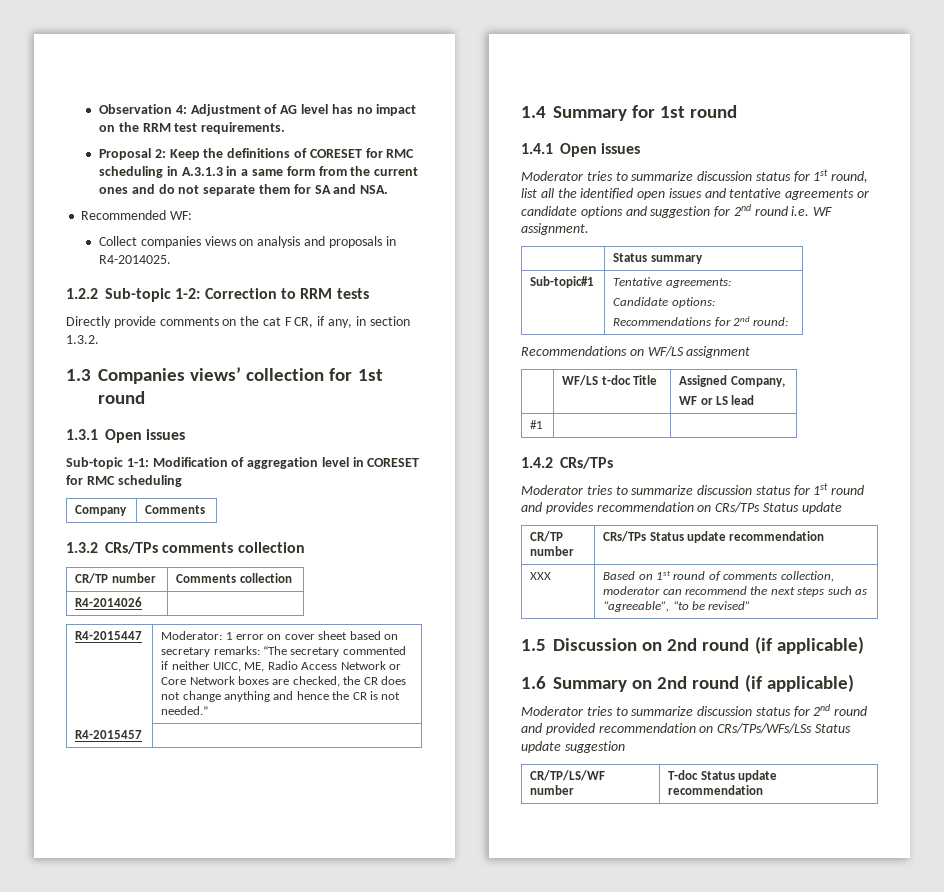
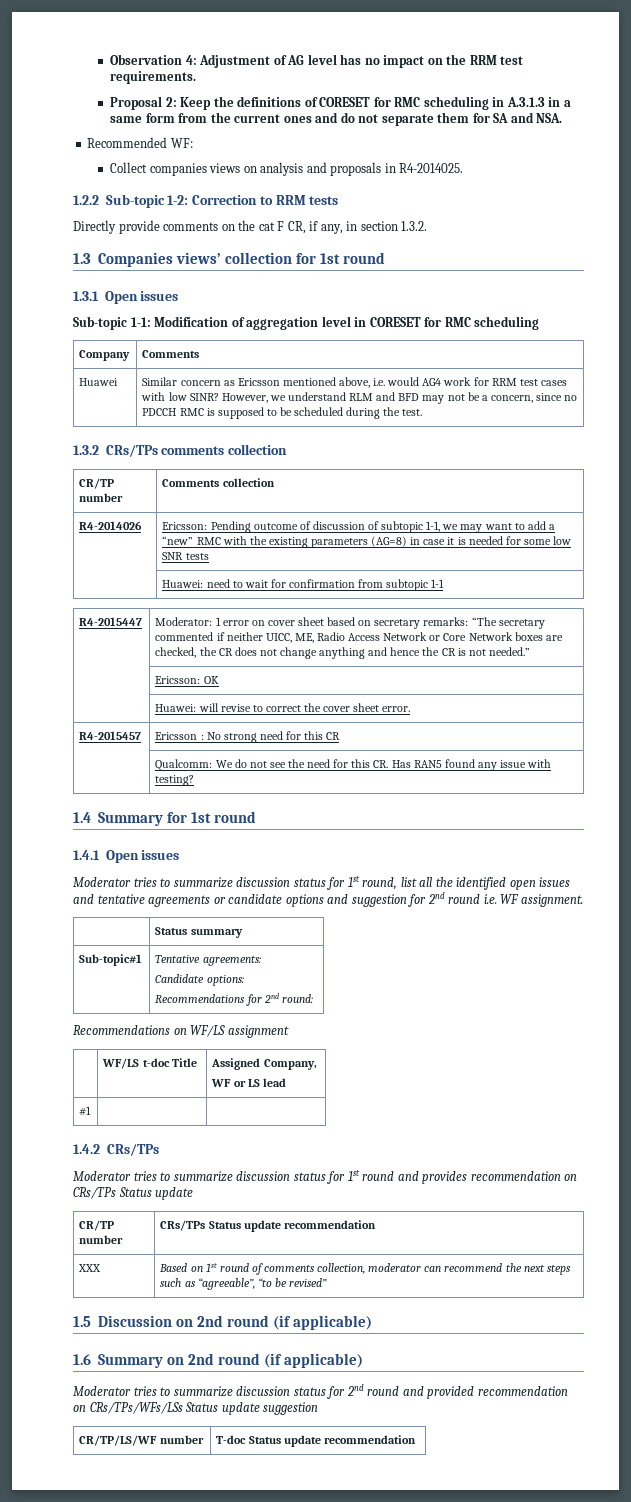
(206, 509) none -> [79,378,119,386] [142,377,567,388] [141,392,578,404] [142,407,423,419] // Huawei | Similar concern as Ericsson mentioned above, i.e. would AG4 work for RRM test cases with low SINR? However, we understand RLM and BFD may not be a concern, since no PDCCH RMC is supposed to be scheduled during the test.
(143, 602) none -> [162,521,555,533] [162,536,571,548] [162,552,209,560] [162,579,445,591] Ericsson: Pending outcome of discussion of subtopic 1-1, we may want to add a “new” RMC with the existing parameters (AG=8) in case it is needed for some low SNR tests // | Huawei: need to wait for confirmation from subtopic 1-1
[75,730,143,739] R4-2015457 | -> [155,676,219,684] [155,703,411,712] [79,731,142,740] [155,731,341,743] [155,759,552,771] [155,775,195,786] | Ericsson: OK // | Huawei: will revise to correct the cover sheet error. // R4-2015457 | Ericsson : No strong need for this CR // | Qualcomm: We do not see the need for this CR. Has RAN5 found any issue with testing?

